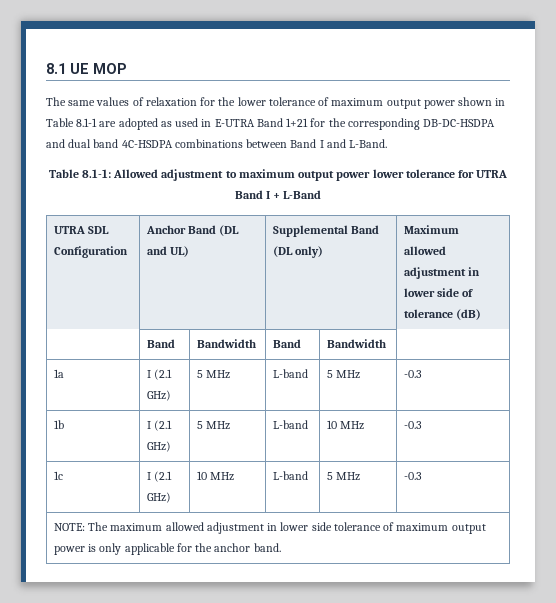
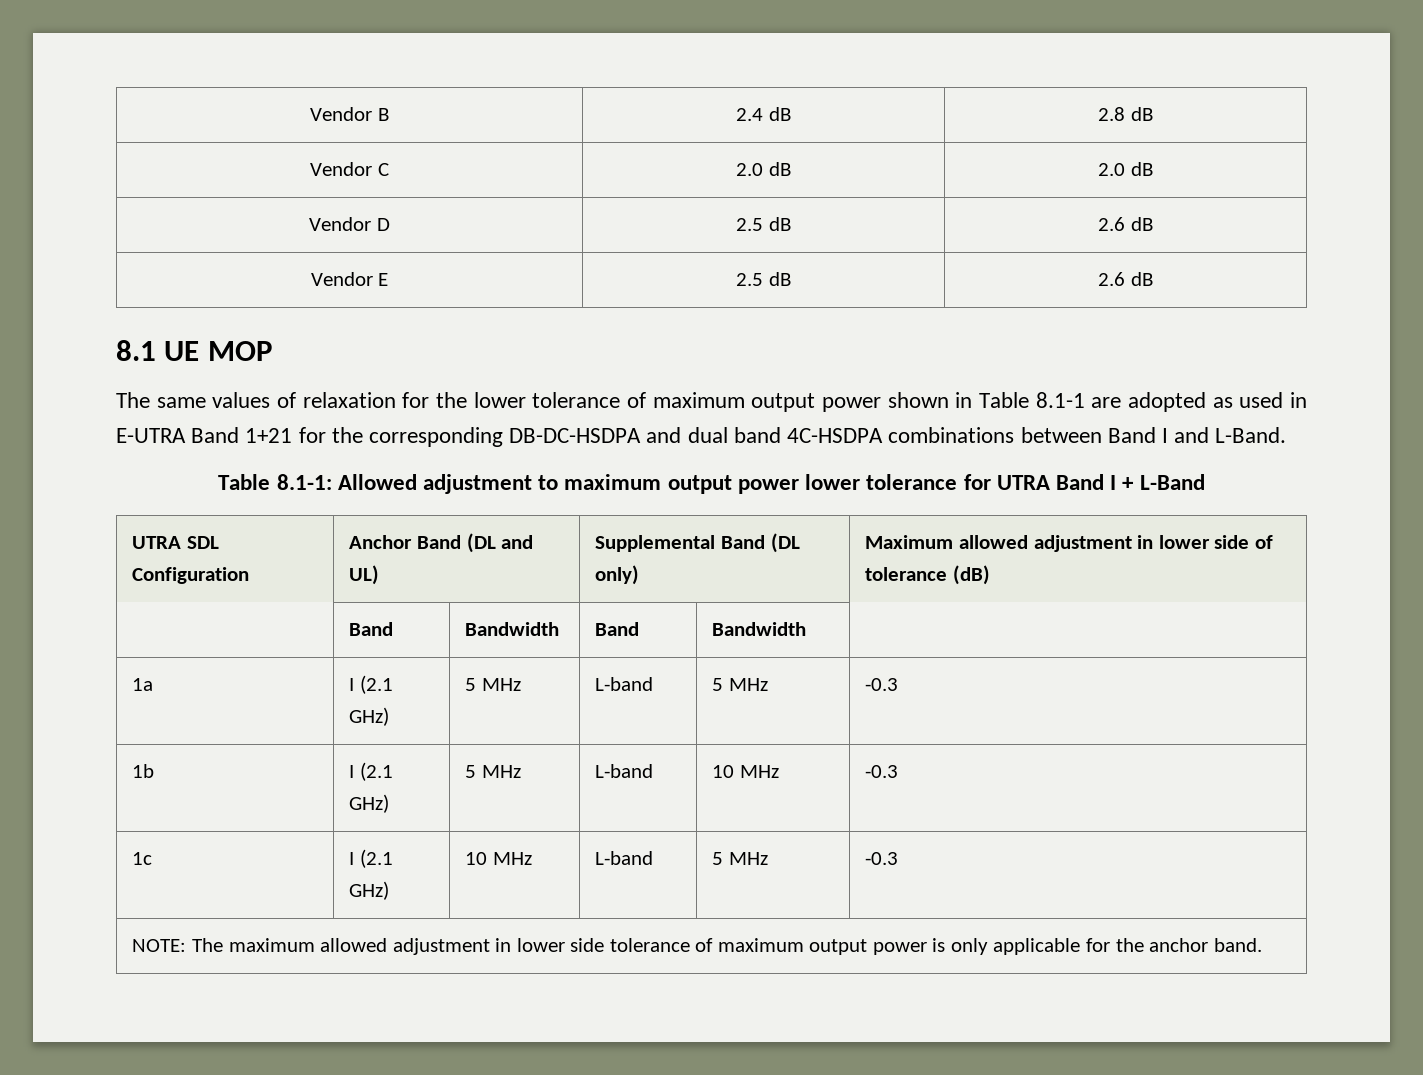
(46, 68) none -> [310,107,389,121] [736,107,791,121] [1098,107,1153,121] [310,162,389,176] [736,162,791,176] [1098,162,1153,176] [309,217,390,231] [736,217,791,231] [1098,217,1153,231] [310,272,389,286] [736,272,791,286] [1098,272,1153,286] Vendor B | 2.4 dB | 2.8 dB // Vendor C | 2.0 dB | 2.0 dB // Vendor D | 2.5 dB | 2.6 dB // Vendor E | 2.5 dB | 2.6 dB //

